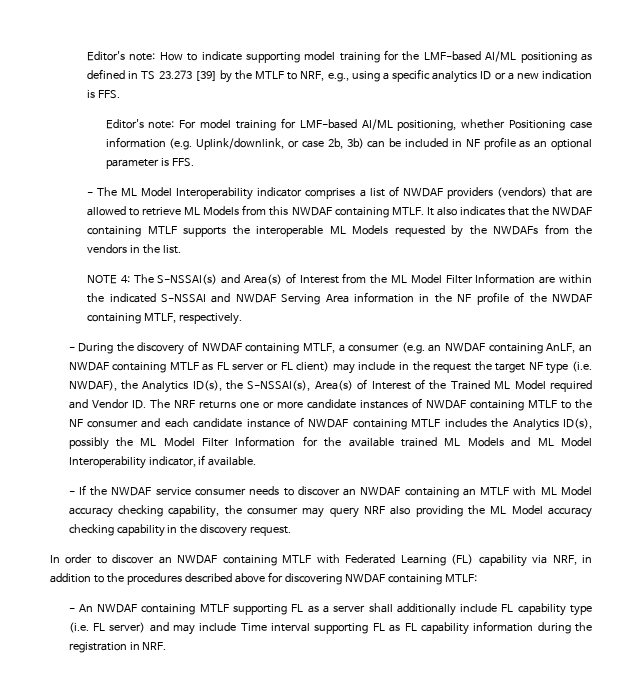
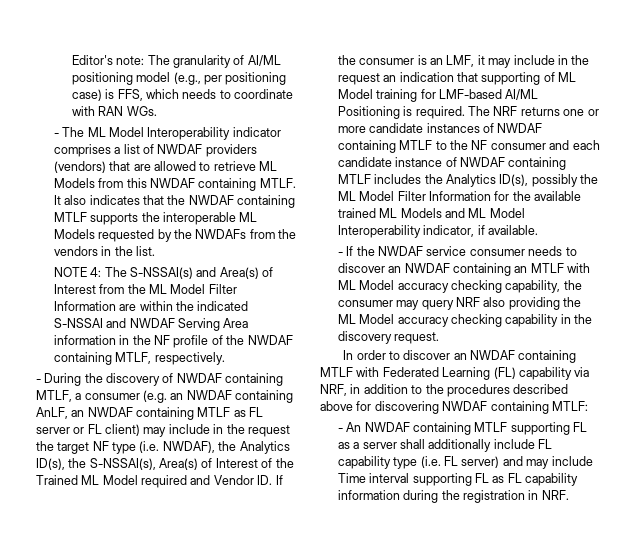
[87,50,592,63] [87,69,593,83] [87,90,121,99] [105,118,592,131] [105,137,592,150] [105,158,194,169] Editor's note: How to indicate supporting model training for the LMF-based AI/ML positioning as defined in TS 23.273 [39] by the MTLF to NRF, e.g., using a specific analytics ID or a new indication is FFS. // Editor's note: For model training for LMF-based AI/ML positioning, whether Positioning case information (e.g. Uplink/downlink, or case 2b, 3b) can be included in NF profile as an optional parameter is FFS. -> [71,55,281,68] [71,72,287,85] [71,89,294,101] [71,106,157,116] Editor's note: The granularity of AI/ML positioning model (e.g., per positioning case) is FFS, which needs to coordinate with RAN WGs.
(146, 404) none -> [275,475,283,485] [337,55,590,68] [337,72,577,85] [337,89,539,102] [337,106,465,119] If the consumer is an LMF, it may include in the request an indication that supporting of ML Model training for LMF-based AI/ML Positioning is required.

